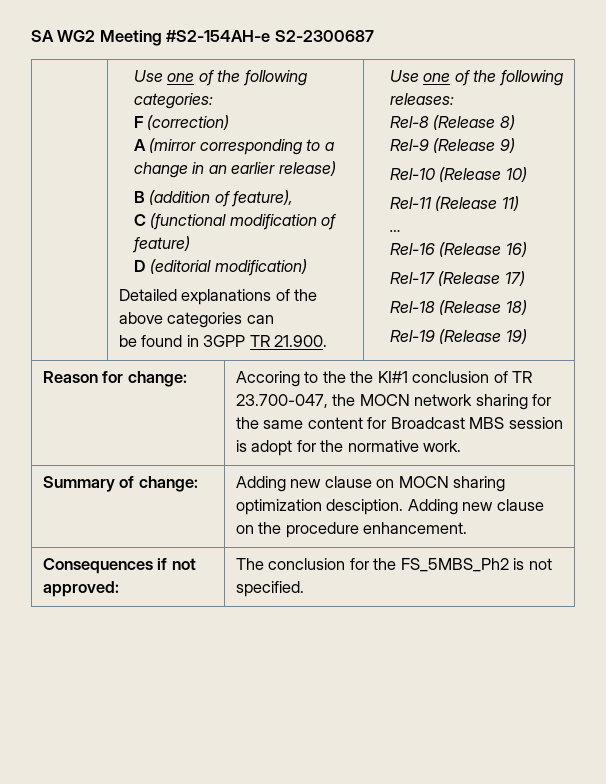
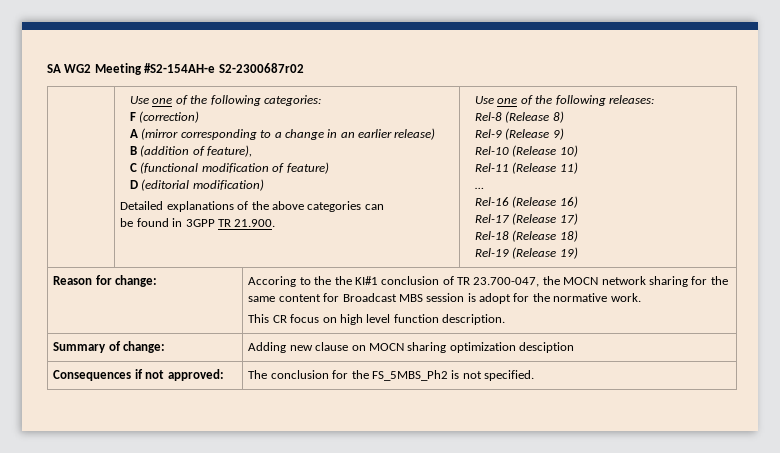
[274,30,374,42] S2-2300687 -> [218,63,304,73] S2-2300687r02
(462, 446) none -> [248,314,506,325] // This CR focus on high level function description.
[326,499,544,515] [236,522,468,538] desciption. Adding new clause on the procedure enhancement. -> [519,342,575,353] desciption

